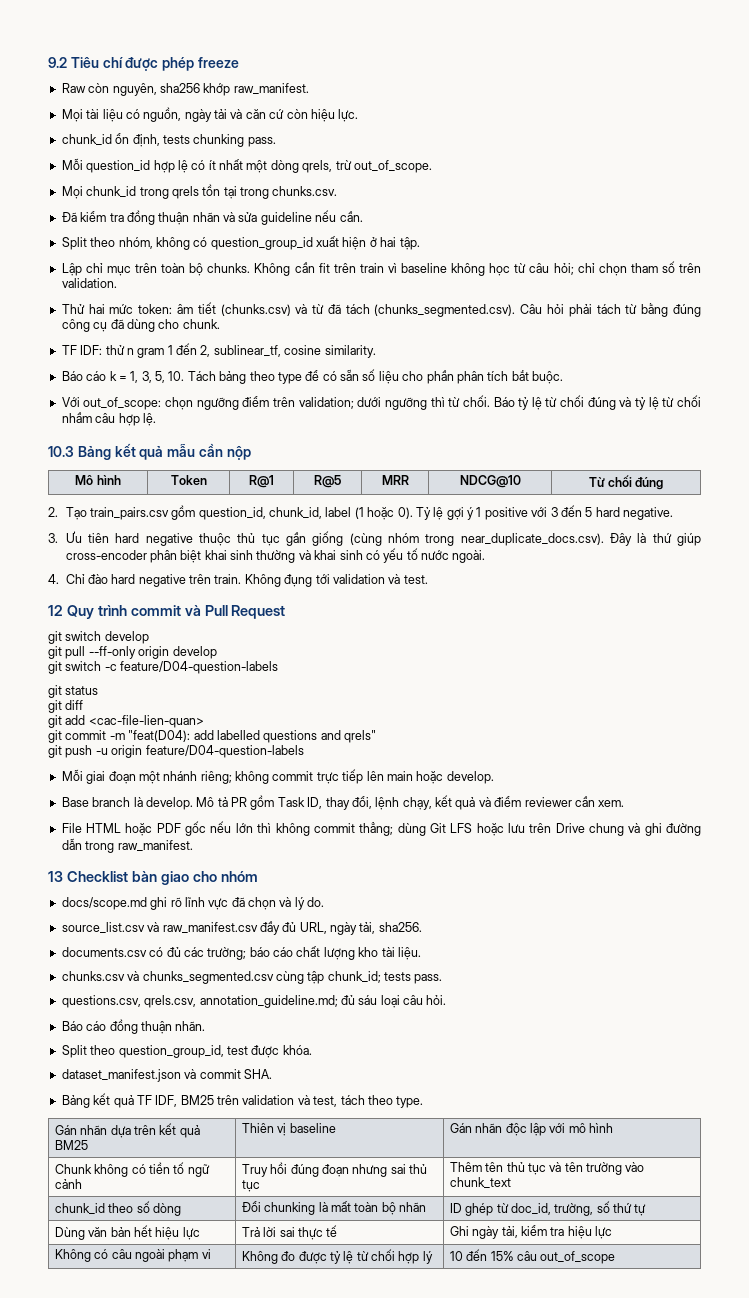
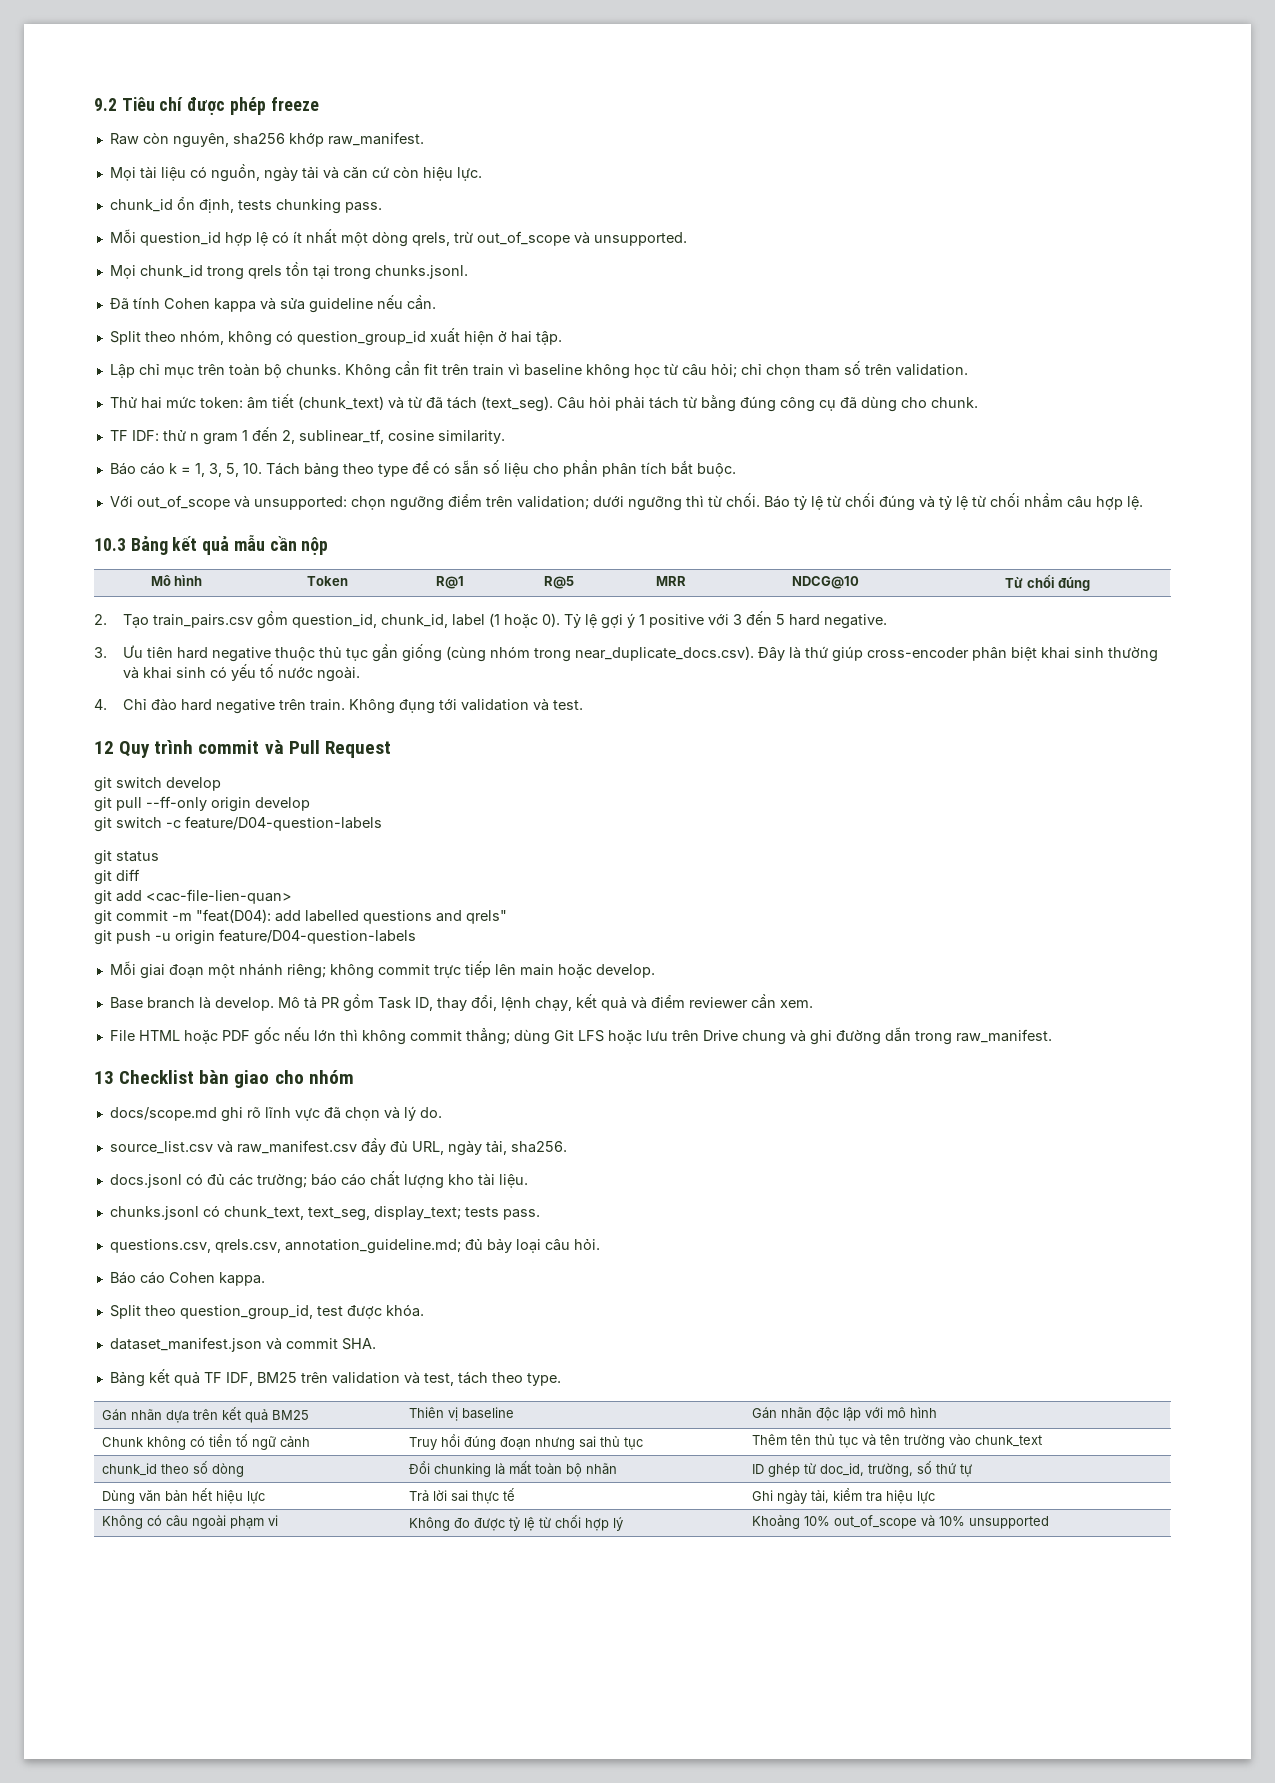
[353,160,432,173] out_of_scope. -> [476,231,687,246] out_of_scope và unsupported.
[272,186,338,196] chunks.csv. -> [374,265,468,279] chunks.jsonl.
[80,210,220,225] kiểm tra đồng thuận nhãn -> [132,297,256,312] tính Cohen kappa
[220,304,291,316] (chunks.csv) -> [297,396,384,410] (chunk_text)
[374,304,516,317] (chunks_segmented.csv). -> [480,396,553,412] (text_seg).
[83,397,162,410] out_of_scope: -> [136,495,347,510] out_of_scope và unsupported:
[61,947,147,957] documents.csv -> [109,1174,182,1188] docs.jsonl
[61,971,381,984] chunks.csv và chunks_segmented.csv cùng tập chunk_id; -> [109,1205,461,1221] chunks.jsonl có chunk_text, text_seg, display_text;
[358,995,378,1005] sáu -> [486,1239,512,1253] bảy
[109,1019,206,1034] đồng thuận nhãn. -> [168,1272,265,1286] Cohen kappa.
[449,1249,616,1264] 10 đến 15% câu out_of_scope -> [752,1515,1050,1529] Khoảng 10% out_of_scope và 10% unsupported

